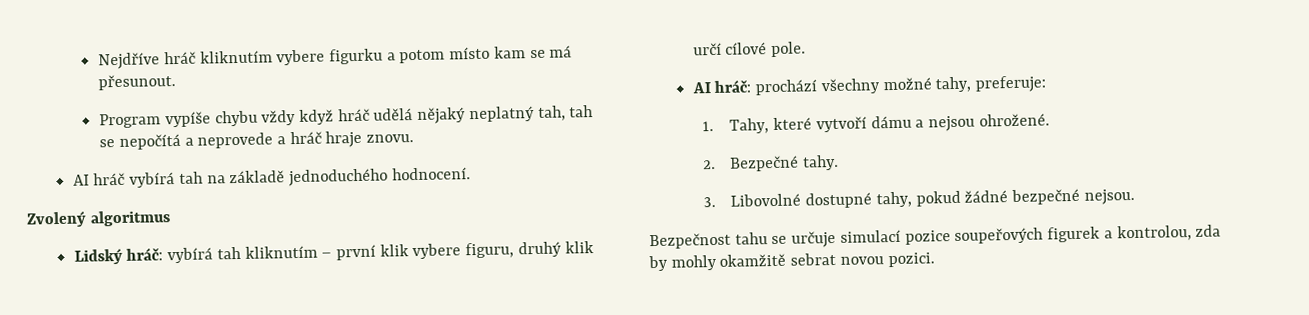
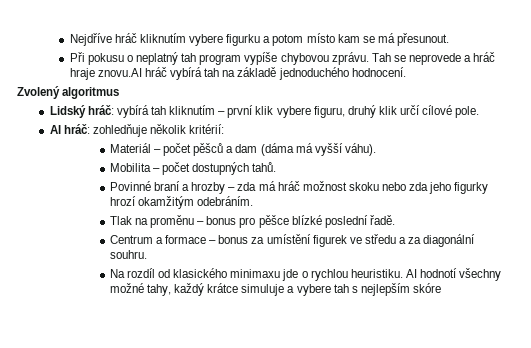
[99,105,594,129] [99,133,194,150] Program vypíše chybu vždy když hráč udělá nějaký neplatný tah, tah se nepočítá a -> [69,52,406,65] Při pokusu o neplatný tah program vypíše chybovou zprávu. Tah se
[366,134,415,143] [72,174,90,186] znovu. // AI -> [97,68,142,77] znovu.AI
[755,75,1047,96] [701,113,1050,134] [702,154,840,172] [702,188,1135,209] [649,224,1222,250] [648,252,935,272] prochází všechny možné tahy, preferuje: // 1. Tahy, které vytvoří dámu a nejsou ohrožené. // 2. Bezpečné tahy. // 3. Libovolné dostupné tahy, pokud žádné bezpečné nejsou. // Bezpečnost tahu se určuje simulací pozice soupeřových figurek a kontrolou, zda by mohly okamžitě sebrat novou pozici. -> [92,124,225,137] [109,143,376,156] [109,162,277,175] [109,181,489,194] [109,196,254,209] [109,215,395,228] [109,234,476,247] [109,250,147,259] [109,268,502,281] [109,283,441,296] zohledňuje několik kritérií: // Materiál – počet pěšců a dam (dáma má vyšší váhu). // Mobilita – počet dostupných tahů. // Povinné braní a hrozby – zda má hráč možnost skoku nebo zda jeho figurky hrozí okamžitým odebráním. // Tlak na proměnu – bonus pro pěšce blízké poslední řadě. // Centrum a formace – bonus za umístění figurek ve středu a za diagonální souhru. // Na rozdíl od klasického minimaxu jde o rychlou heuristiku. AI hodnotí všechny možné tahy, každý krátce simuluje a vybere tah s nejlepším skóre

